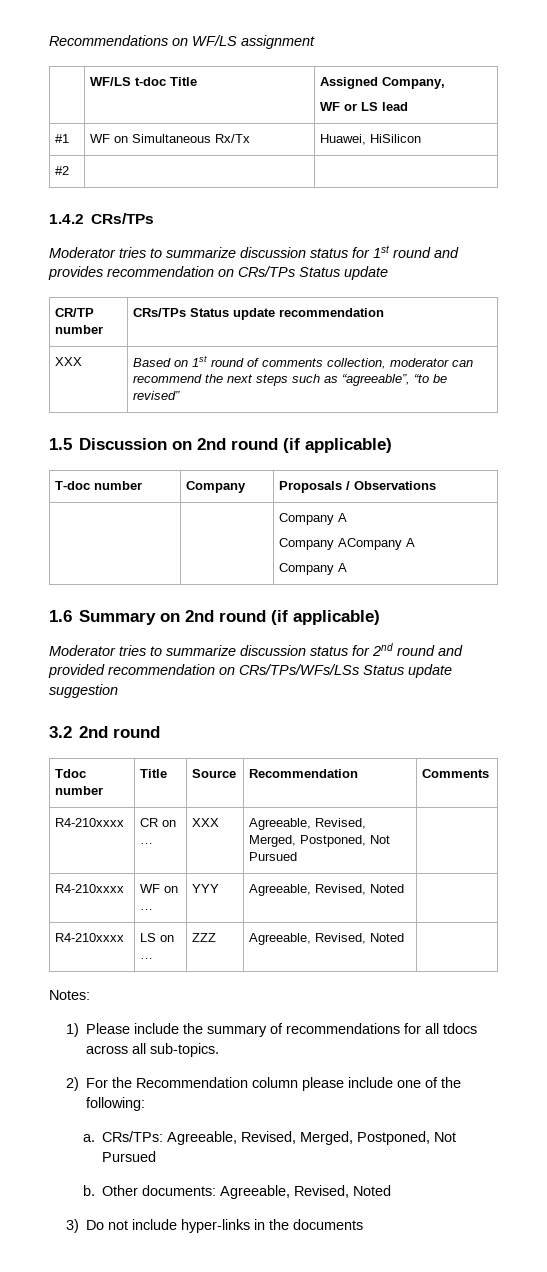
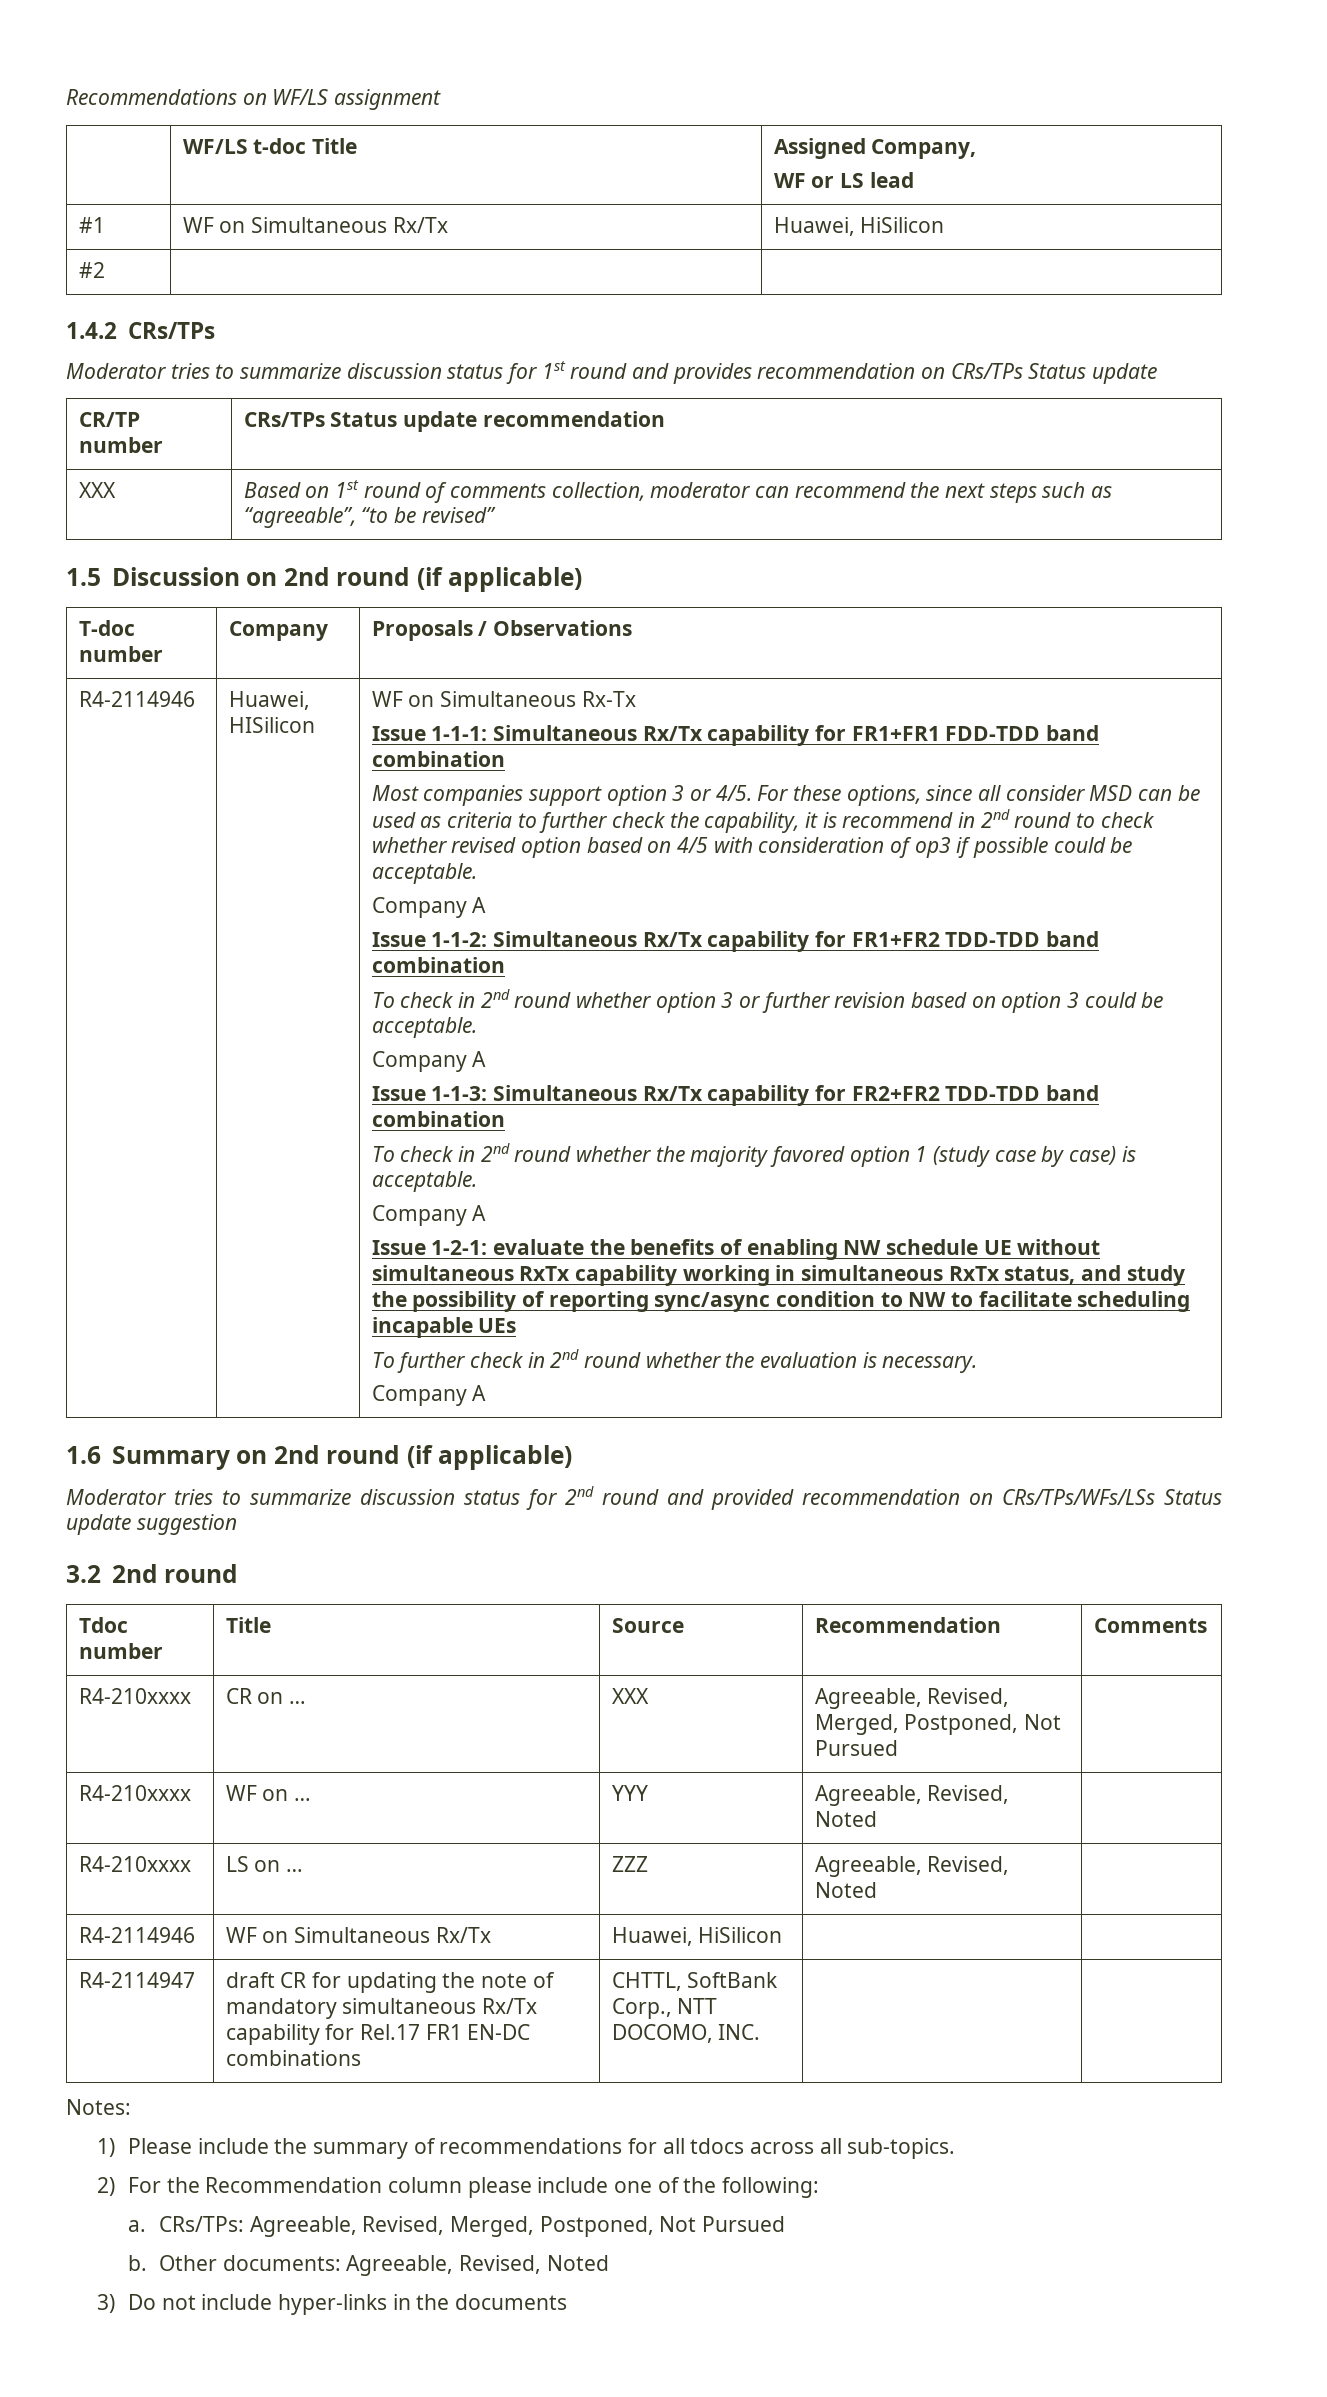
[279,513,348,525] [279,538,416,550] | | Company A // Company ACompany A -> [78,691,195,707] [228,691,310,710] [228,717,315,733] [371,691,636,707] [371,725,1100,746] [371,751,505,767] [371,785,1200,806] [371,809,1155,833] [371,837,1133,858] [371,863,477,884] [371,897,487,918] [371,931,1100,952] [371,957,505,973] [371,989,1164,1013] [371,1017,477,1038] [371,1051,487,1072] [371,1085,1100,1106] [371,1111,505,1127] [371,1143,1136,1167] [371,1171,477,1192] [371,1205,487,1226] [371,1239,1101,1260] [371,1265,1185,1286] [371,1291,1191,1312] [371,1317,517,1338] [371,1349,978,1373] R4-2114946 | Huawei, HISilicon | WF on Simultaneous Rx-Tx // Issue 1-1-1: Simultaneous Rx/Tx capability for FR1+FR1 FDD-TDD band combination // Most companies support option 3 or 4/5. For these options, since all consider MSD can be used as criteria to further check the capability, it is recommend in 2nd round to check whether revised option based on 4/5 with consideration of op3 if possible could be acceptable. // Company A // Issue 1-1-2: Simultaneous Rx/Tx capability for FR1+FR2 TDD-TDD band combination // To check in 2nd round whether option 3 or further revision based on option 3 could be acceptable. // Company A // Issue 1-1-3: Simultaneous Rx/Tx capability for FR2+FR2 TDD-TDD band combination // To check in 2nd round whether the majority favored option 1 (study case by case) is acceptable. // Company A // Issue 1-2-1: evaluate the benefits of enabling NW schedule UE without simultaneous RxTx capability working in simultaneous RxTx status, and study the possibility of reporting sync/async condition to NW to facilitate scheduling incapable UEs // To further check in 2nd round whether the evaluation is necessary.
(405, 937) none -> [78,1927,195,1943] [225,1927,491,1943] [611,1927,783,1946] [78,1972,195,1988] [225,1972,555,1993] [225,1998,538,2019] [225,2024,531,2045] [225,2050,361,2066] [611,1972,779,1991] [611,1998,718,2019] [611,2024,761,2043] // R4-2114946 | WF on Simultaneous Rx/Tx | Huawei, HiSilicon | | // R4-2114947 | draft CR for updating the note of mandatory simultaneous Rx/Tx capability for Rel.17 FR1 EN-DC combinations | CHTTL, SoftBank Corp., NTT DOCOMO, INC. | |

